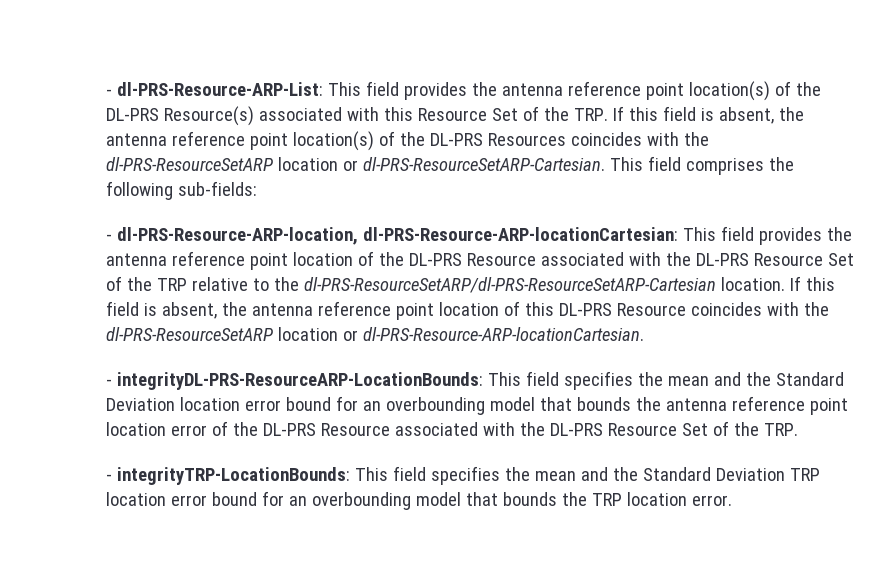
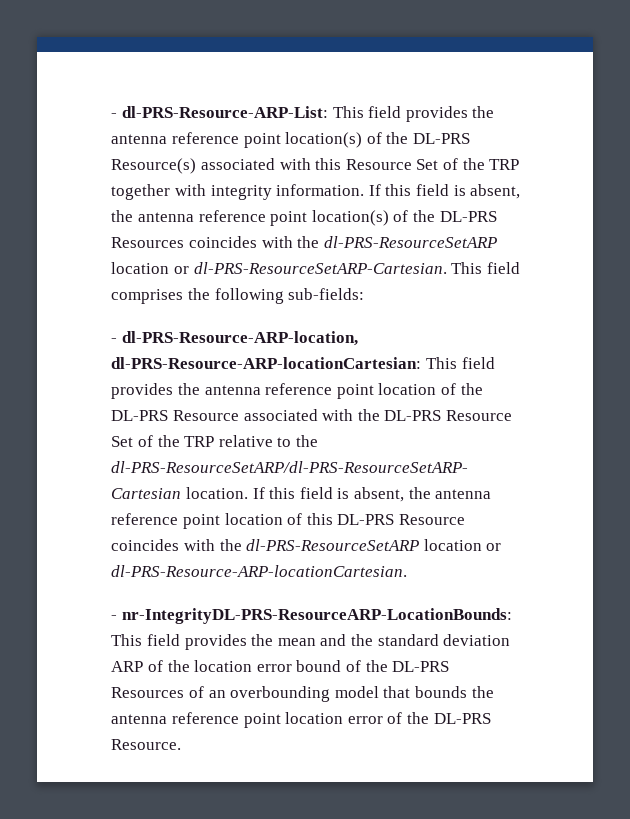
[573,108,608,121] TRP. -> [489,159,520,170] [111,184,365,200] TRP together with integrity information.
[116,371,844,390] [105,396,358,411] integrityDL-PRS-ResourceARP-LocationBounds: This field specifies the mean and the Standard Deviation location error bound for -> [122,608,513,624] [111,634,511,650] [111,660,450,672] [111,686,205,698] nr-IntegrityDL-PRS-ResourceARP-LocationBounds: This field provides the mean and the standard deviation ARP of the location error bound of the DL-PRS Resources of
[320,421,798,436] [105,466,820,485] [105,491,732,510] Resource associated with the DL-PRS Resource Set of the TRP. // - integrityTRP-LocationBounds: This field specifies the mean and the Standard Deviation TRP location error bound for an overbounding model that bounds the TRP location error. -> [111,739,182,750] Resource.

